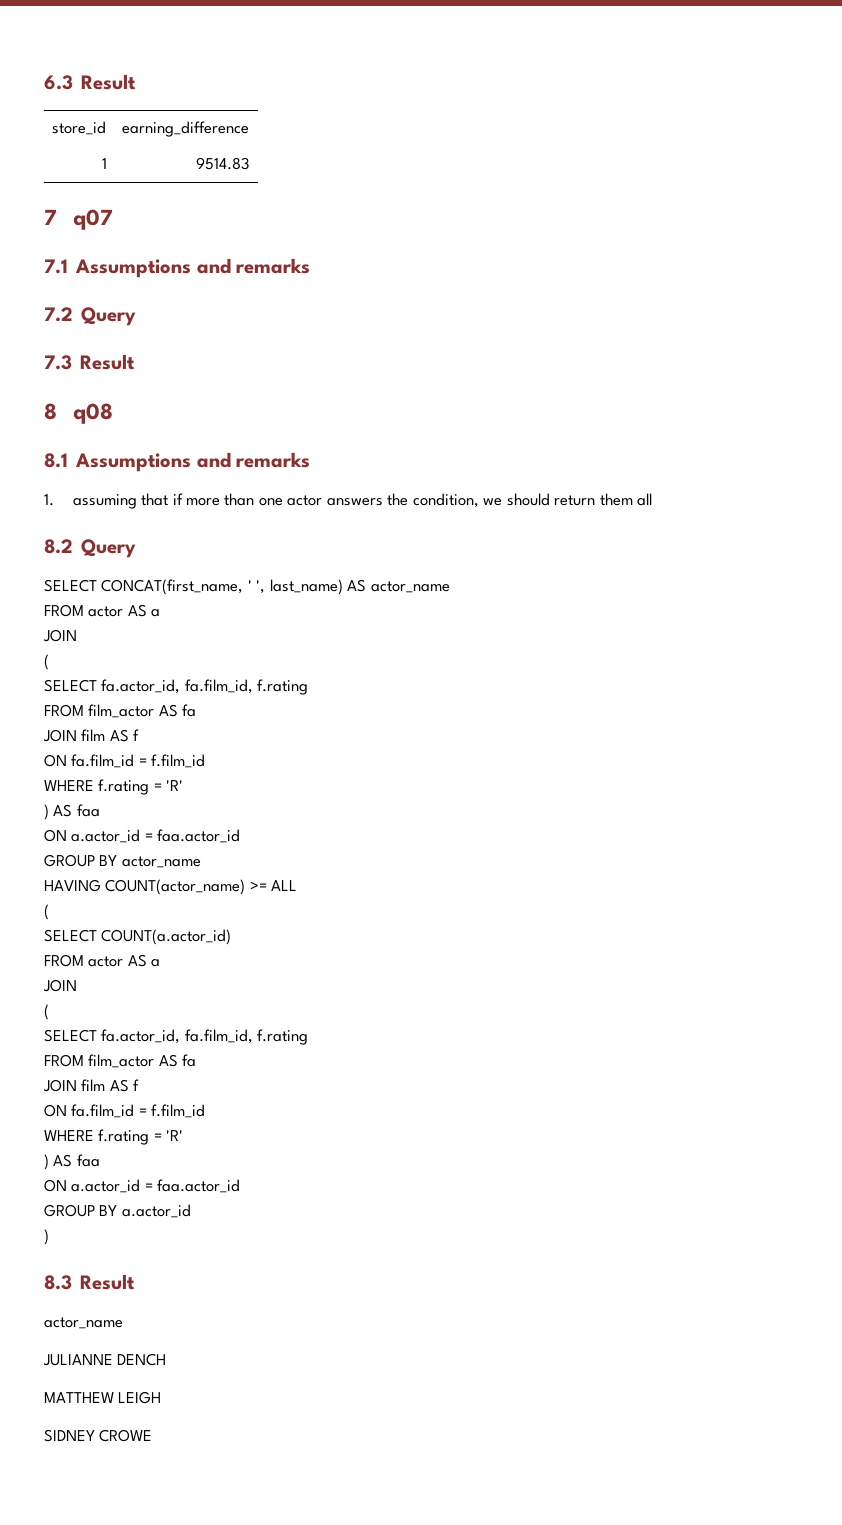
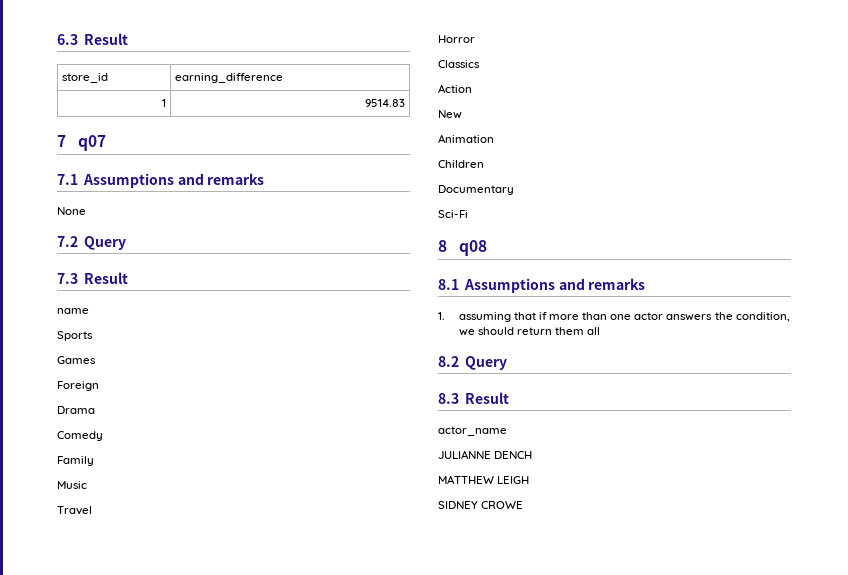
(311, 266) none -> [57,207,86,215] // None
(136, 362) none -> [57,308,89,314] [57,331,93,341] [57,356,96,364] [57,381,99,391] [57,406,95,414] [57,431,103,441] [57,456,94,466] [57,481,87,489] [57,506,92,515] [438,35,475,43] [438,60,480,68] [438,84,472,93] [438,110,462,119] [438,134,494,143] [438,160,484,168] [438,185,514,195] [438,210,468,218] // name // Sports // Games // Foreign // Drama // Comedy // Family // Music // Travel // Horror // Classics // Action // New // Animation // Children // Documentary // Sci-Fi
[44,579,450,595] [44,604,161,617] [43,629,77,642] [44,654,49,670] [44,679,309,695] [44,704,197,718] [43,729,140,742] [44,754,206,768] [44,779,184,795] [44,804,100,820] [44,829,241,843] [44,854,201,868] [44,879,298,895] [44,904,49,920] [44,929,232,945] [44,954,161,967] [43,979,77,992] [44,1004,49,1020] [44,1029,309,1045] [44,1054,197,1068] [43,1079,140,1092] [44,1104,206,1118] [44,1129,184,1145] [44,1154,100,1170] [44,1179,241,1193] [44,1204,191,1218] [44,1229,49,1245] // SELECT CONCAT(first_name, ' ', last_name) AS actor_name // FROM actor AS a // JOIN // ( // SELECT fa.actor_id, fa.film_id, f.rating // FROM film_actor AS fa // JOIN film AS f // ON fa.film_id = f.film_id // WHERE f.rating = 'R' // ) AS faa // ON a.actor_id = faa.actor_id // GROUP BY actor_name // HAVING COUNT(actor_name) >= ALL // ( // SELECT COUNT(a.actor_id) // FROM actor AS a // JOIN // ( // SELECT fa.actor_id, fa.film_id, f.rating // FROM film_actor AS fa // JOIN film AS f // ON fa.film_id = f.film_id // WHERE f.rating = 'R' // ) AS faa // ON a.actor_id = faa.actor_id // GROUP BY a.actor_id // ) -> (507, 363) none

